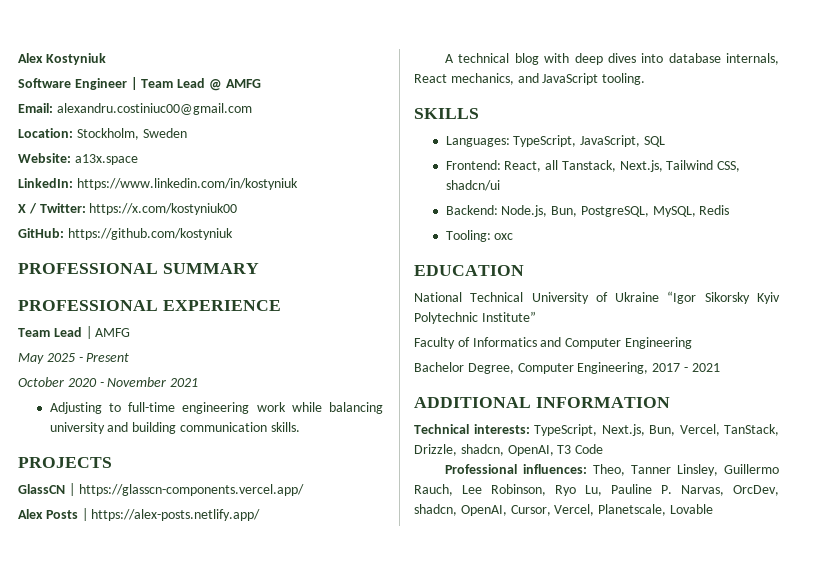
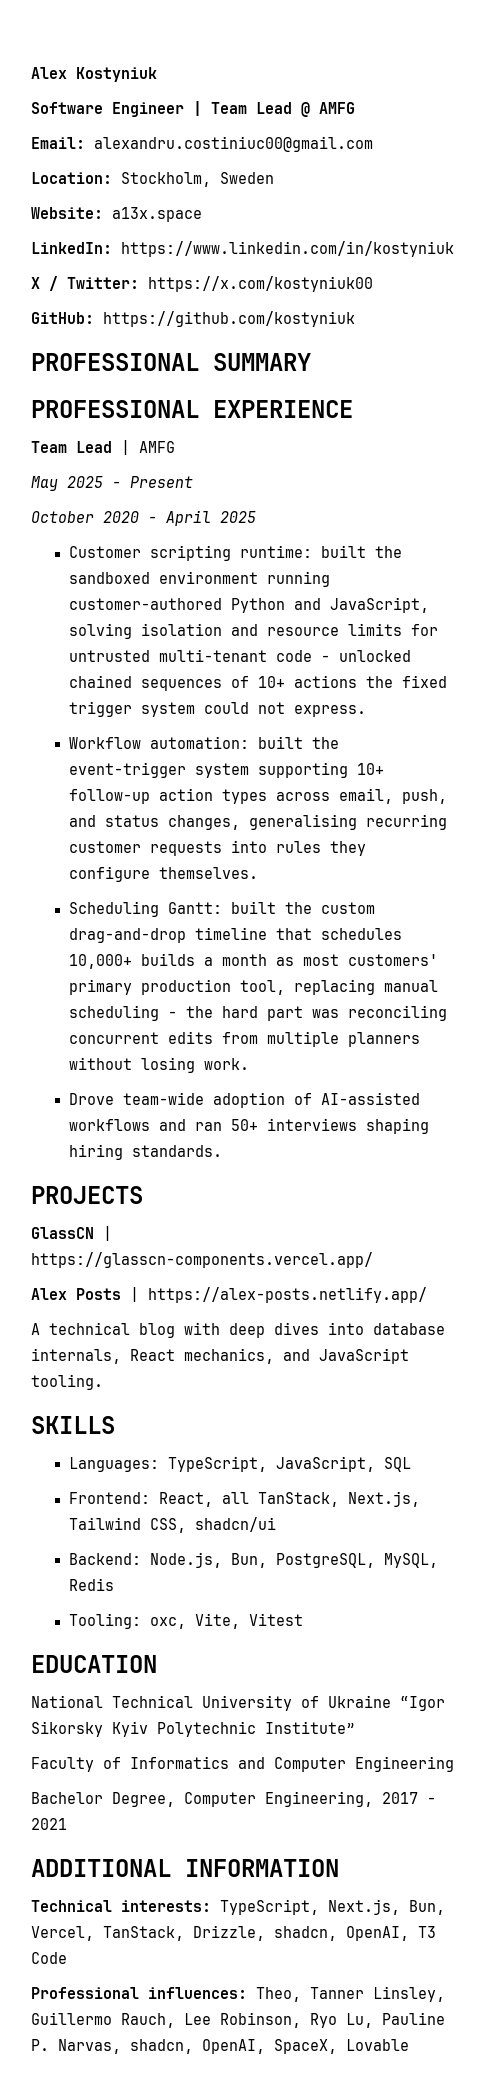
[107,377,199,387] [49,402,383,414] [49,422,300,434] November 2021 // Adjusting to full-time engineering work while balancing university and building communication skills. -> [166,510,256,526] [68,545,402,561] [68,571,330,587] [68,597,429,613] [68,623,438,639] [68,649,411,662] [68,675,447,691] [68,701,366,717] [68,736,339,749] [68,762,384,778] [68,788,447,804] [68,814,447,830] [68,840,366,856] [68,866,258,882] [68,901,375,917] [68,927,402,943] [68,953,438,969] [68,979,438,995] [68,1005,447,1021] [68,1031,420,1047] [68,1057,249,1073] [68,1092,420,1108] [68,1118,429,1134] [68,1144,222,1160] April 2025 // Customer scripting runtime: built the sandboxed environment running customer-authored Python and JavaScript, solving isolation and resource limits for untrusted multi-tenant code - unlocked chained sequences of 10+ actions the fixed trigger system could not express. // Workflow automation: built the event-trigger system supporting 10+ follow-up action types across email, push, and status changes, generalising recurring customer requests into rules they configure themselves. // Scheduling Gantt: built the custom drag-and-drop timeline that schedules 10,000+ builds a month as most customers' primary production tool, replacing manual scheduling - the hard part was reconciling concurrent edits from multiple planners without losing work. // Drove team-wide adoption of AI-assisted workflows and ran 50+ interviews shaping hiring standards.
[561,160,616,172] Tanstack, -> [257,1492,339,1507] TanStack,
[494,233,514,240] oxc -> [149,1613,303,1629] oxc, Vite, Vitest
[733,485,779,496] [414,504,667,516] OrcDev, shadcn, OpenAI, Cursor, Vercel, Planetscale, -> [130,2039,337,2054] shadcn, OpenAI, SpaceX,

